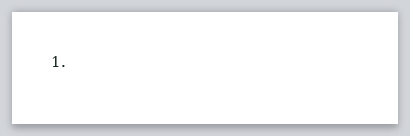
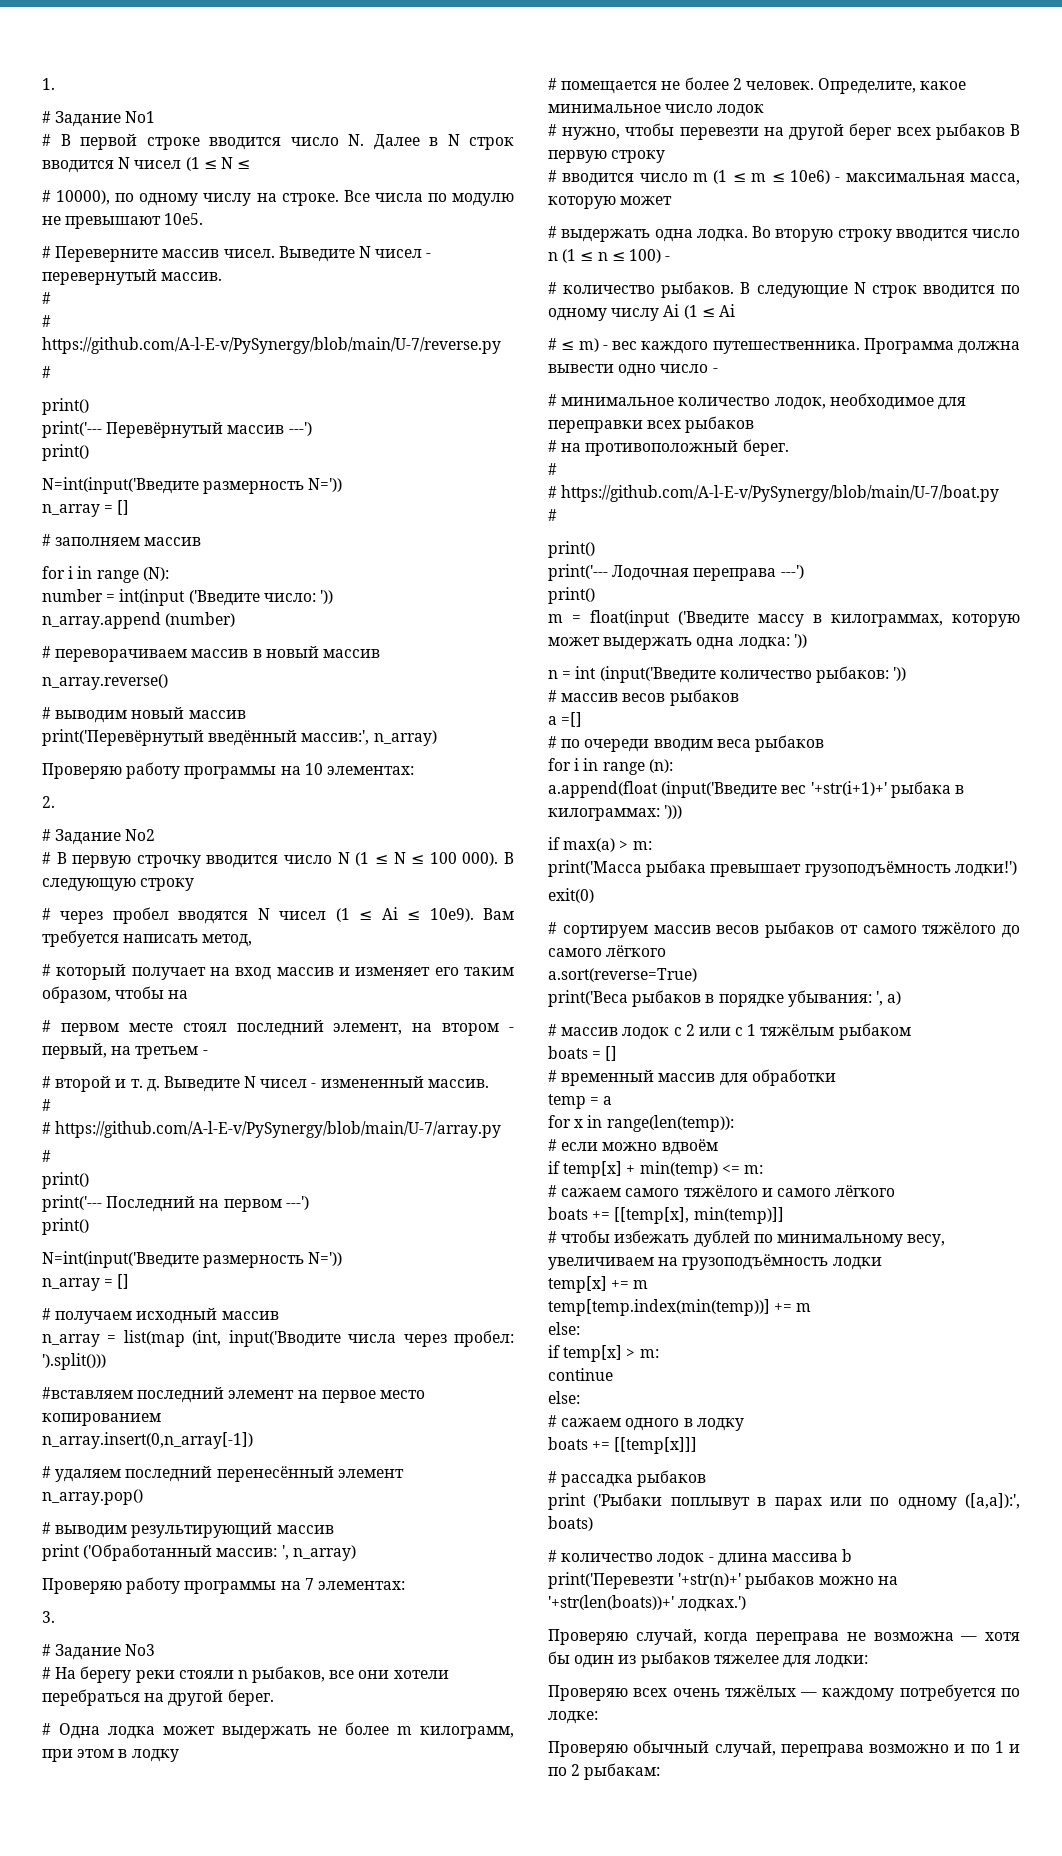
(66, 61) none -> [42,111,156,127] [42,134,514,150] [42,157,251,173] [42,190,514,206] [42,213,204,229] [42,246,432,262] [42,269,223,285] [42,292,51,304] [42,315,51,327] [42,337,501,354] [42,366,51,378] [42,398,89,415] [42,421,312,438] [42,444,89,461] [42,477,343,494] [42,500,130,517] [42,534,202,546] [42,566,169,583] [42,589,333,606] [42,612,236,629] [42,646,380,662] [42,674,168,690] [42,707,246,723] [42,729,437,746] [42,762,414,779] [42,796,55,808] [42,829,156,845] [42,852,515,868] [42,878,195,891] [42,907,514,924] [42,930,253,947] [42,964,514,980] [42,986,189,1003] [42,1020,514,1036] [42,1043,208,1059] [42,1076,489,1092] [42,1099,51,1111] [42,1121,502,1138] [42,1150,51,1162] [42,1172,89,1189] [42,1195,309,1212] [42,1218,89,1235] [42,1251,343,1268] [42,1274,130,1291] [42,1308,279,1324] [42,1330,514,1347] [42,1353,106,1370] [42,1387,425,1403] [42,1413,161,1426] [42,1432,253,1449] [42,1466,404,1482] [42,1489,143,1505] [42,1522,334,1538] [42,1544,356,1561] [42,1577,405,1594] [42,1611,55,1623] [42,1644,156,1660] [42,1666,449,1683] [42,1689,274,1706] [42,1722,514,1739] [42,1749,179,1762] [548,77,967,94] [548,104,765,117] [548,123,1020,140] [548,150,666,163] [548,170,1021,186] [548,196,673,209] [548,226,1020,242] [548,249,671,263] [548,281,1020,298] [548,304,735,321] [548,338,1020,354] [548,364,718,377] [548,393,966,410] [548,416,755,433] [548,439,789,456] [548,463,557,475] [548,485,1000,502] [548,509,557,521] [548,541,595,558] [548,564,804,581] [548,587,595,604] [548,610,1020,627] [548,634,807,650] [548,666,907,683] [548,689,739,706] [548,712,583,727] [548,735,824,752] [548,758,673,775] [548,781,964,798] [548,805,683,821] [548,837,652,852] [548,860,1017,877] [548,888,594,903] [548,921,1020,938] [548,945,667,957] [548,968,697,982] [548,990,902,1007] [548,1023,911,1040] [548,1046,618,1061] [548,1069,836,1086] [548,1094,613,1109] [548,1115,734,1132] [548,1139,718,1155] [548,1161,763,1178] [548,1185,896,1197] [548,1207,784,1224] [548,1230,946,1247] [548,1254,882,1270] [548,1276,649,1293] [548,1299,812,1316] [548,1322,580,1335] [548,1345,659,1362] [548,1368,613,1381] [548,1391,580,1404] [548,1415,744,1431] [548,1437,698,1454] [548,1470,707,1487] [548,1493,1020,1510] [548,1516,593,1531] [548,1549,853,1566] [548,1572,898,1589] [548,1595,747,1612] [548,1629,1020,1645] [548,1651,869,1668] [548,1684,1020,1701] [548,1711,598,1724] [548,1740,1020,1757] [548,1763,661,1780] // # Задание No1 // # В первой строке вводится число N. Далее в N строк вводится N чисел (1 ≤ N ≤ // # 10000), по одному числу на строке. Все числа по модулю не превышают 10e5. // # Переверните массив чисел. Выведите N чисел - перевернутый массив. // # // # https://github.com/A-l-E-v/PySynergy/blob/main/U-7/reverse.py // # // print() // print('--- Перевёрнутый массив ---') // print() // N=int(input('Введите размерность N=')) // n_array = [] // # заполняем массив // for i in range (N): // number = int(input ('Введите число: ')) // n_array.append (number) // # переворачиваем массив в новый массив // n_array.reverse() // # выводим новый массив // print('Перевёрнутый введённый массив:', n_array) // Проверяю работу программы на 10 элементах: // 2. // # Задание No2 // # В первую строчку вводится число N (1 ≤ N ≤ 100 000). В следующую строку // # через пробел вводятся N чисел (1 ≤ Ai ≤ 10e9). Вам требуется написать метод, // # который получает на вход массив и изменяет его таким образом, чтобы на // # первом месте стоял последний элемент, на втором - первый, на третьем - // # второй и т. д. Выведите N чисел - измененный массив. // # // # https://github.com/A-l-E-v/PySynergy/blob/main/U-7/array.py // # // print() // print('--- Последний на первом ---') // print() // N=int(input('Введите размерность N=')) // n_array = [] // # получаем исходный массив // n_array = list(map (int, input('Вводите числа через пробел: ').split())) // #вставляем последний элемент на первое место копированием // n_array.insert(0,n_array[-1]) // # удаляем последний перенесённый элемент // n_array.pop() // # выводим результирующий массив // print ('Обработанный массив: ', n_array) // Проверяю работу программы на 7 элементах: // 3. // # Задание No3 // # На берегу реки стояли n рыбаков, все они хотели перебраться на другой берег. // # Одна лодка может выдержать не более m килограмм, при этом в лодку // # помещается не более 2 человек. Определите, какое минимальное число лодок // # нужно, чтобы перевезти на другой берег всех рыбаков В первую строку // # вводится число m (1 ≤ m ≤ 10e6) - максимальная масса, которую может // # выдержать одна лодка. Во вторую строку вводится число n (1 ≤ n ≤ 100) - // # количество рыбаков. В следующие N строк вводится по одному числу Ai (1 ≤ Ai // # ≤ m) - вес каждого путешественника. Программа должна вывести одно число - // # минимальное количество лодок, необходимое для переправки всех рыбаков // # на противоположный берег. // # // # https://github.com/A-l-E-v/PySynergy/blob/main/U-7/boat.py // # // print() // print('--- Лодочная переправа ---') // print() // m = float(input ('Введите массу в килограммах, которую может выдержать одна лодка: ')) // n = int (input('Введите количество рыбаков: ')) // # массив весов рыбаков // a =[] // # по очереди вводим веса рыбаков // for i in range (n): // a.append(float (input('Введите вес '+str(i+1)+' рыбака в килограммах: '))) // if max(a) > m: // print('Масса рыбака превышает грузоподъёмность лодки!') // exit(0) // # сортируем массив весов рыбаков от самого тяжёлого до самого лёгкого // a.sort(reverse=True) // print('Веса рыбаков в порядке убывания: ', a) // # массив лодок c 2 или с 1 тяжёлым рыбаком // boats = [] // # временный массив для обработки // temp = a // for x in range(len(temp)): // # если можно вдвоём // if temp[x] + min(temp) <= m: // # сажаем самого тяжёлого и самого лёгкого // boats += [[temp[x], min(temp)]] // # чтобы избежать дублей по минимальному весу, увеличиваем на грузоподъёмность лодки // temp[x] += m // temp[temp.index(min(temp))] += m // else: // if temp[x] > m: // continue // else: // # сажаем одного в лодку // boats += [[temp[x]]] // # рассадка рыбаков // print ('Рыбаки поплывут в парах или по одному ([a,a]):', boats) // # количество лодок - длина массива b // print('Перевезти '+str(n)+' рыбаков можно на '+str(len(boats))+' лодках.') // Проверяю случай, когда переправа не возможна — хотя бы один из рыбаков тяжелее для лодки: // Проверяю всех очень тяжёлых — каждому потребуется по лодке: // Проверяю обычный случай, переправа возможно и по 1 и по 2 рыбакам:

